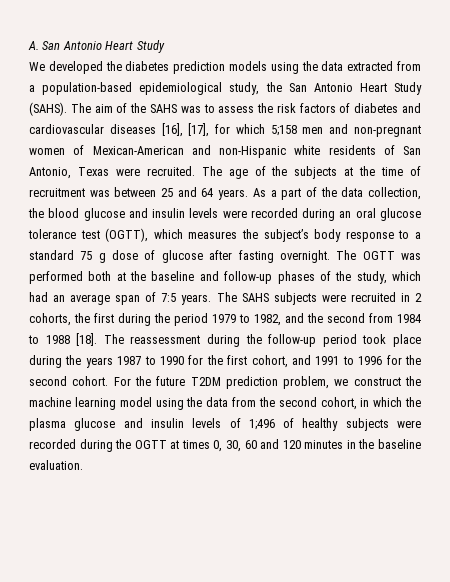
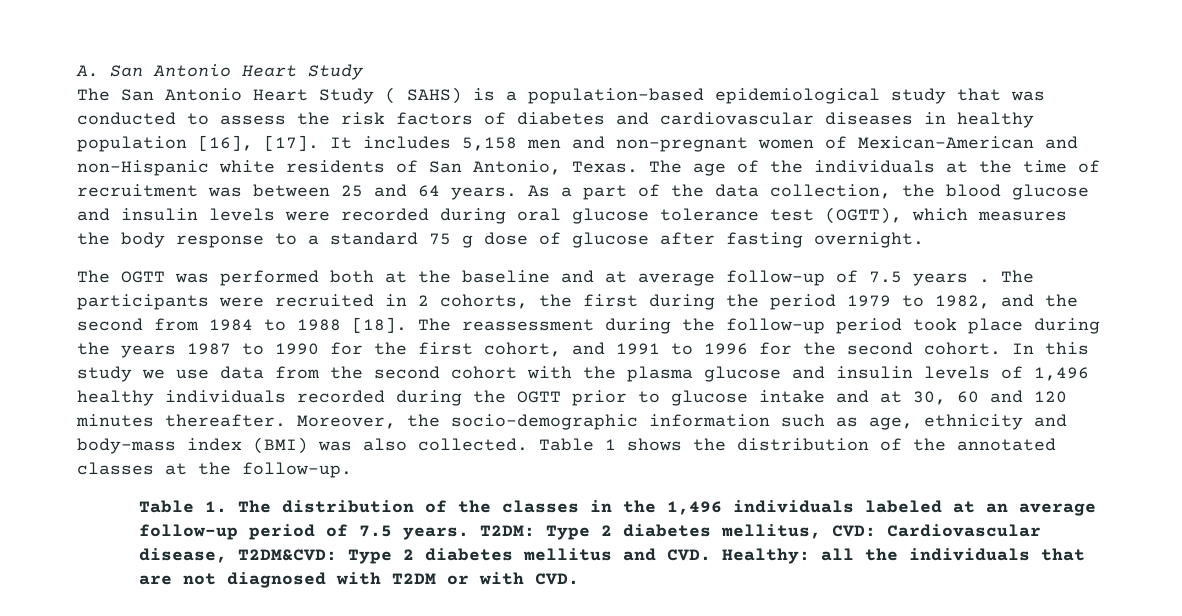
[29,61,422,74] [29,82,422,95] [29,102,201,116] We developed the diabetes prediction models using the data extracted from a population-based epidemiological study, the San Antonio Heart Study (SAHS). The aim of the SAHS was -> [77,87,1045,104] [77,112,176,125] The San Antonio Heart Study ( SAHS) is a population-based epidemiological study that was conducted
[161,123,297,137] [16], [17], for which 5;158 -> [924,112,1034,128] [77,135,517,152] in healthy population [16], [17]. It includes 5,158
[77,166,195,176] Texas were recruited. -> [572,161,638,173] Texas.
[294,166,338,179] subjects -> [814,160,935,173] individuals
[339,211,352,218] an -> (506, 216) none
[263,229,309,242] subject’s -> (110, 238) none
(330, 256) none -> (924, 240) //
[224,271,422,284] [29,292,317,305] follow-up phases of the study, which had an average span of 7:5 years. The SAHS subjects -> [605,270,1034,286] [77,294,209,310] at average follow-up of 7.5 years . The participants
[113,376,422,389] [29,397,203,410] For the future T2DM prediction problem, we construct the machine learning model using the -> [1012,342,1089,355] [77,366,209,382] In this study we use
[320,397,403,410] cohort, in which -> [451,366,572,379] cohort with
[248,418,422,431] [29,439,223,452] 1;496 of healthy subjects were recorded during the OGTT at times 0, -> [1034,367,1089,381] [77,390,902,406] 1,496 healthy individuals recorded during the OGTT prior to glucose intake and at
[346,439,421,449] [29,460,83,470] in the baseline evaluation. -> [165,414,1067,430] [77,437,1056,454] [77,462,352,478] [138,500,1096,516] [138,524,1041,540] [138,548,1085,564] [138,572,579,588] thereafter. Moreover, the socio-demographic information such as age, ethnicity and body-mass index (BMI) was also collected. Table 1 shows the distribution of the annotated classes at the follow-up. // Table 1. The distribution of the classes in the 1,496 individuals labeled at an average follow-up period of 7.5 years. T2DM: Type 2 diabetes mellitus, CVD: Cardiovascular disease, T2DM&CVD: Type 2 diabetes mellitus and CVD. Healthy: all the individuals that are not diagnosed with T2DM or with CVD.

